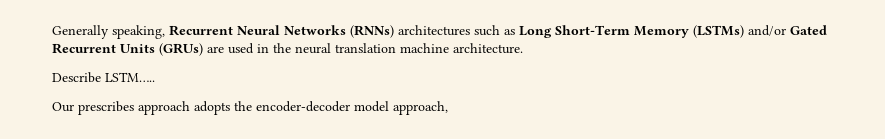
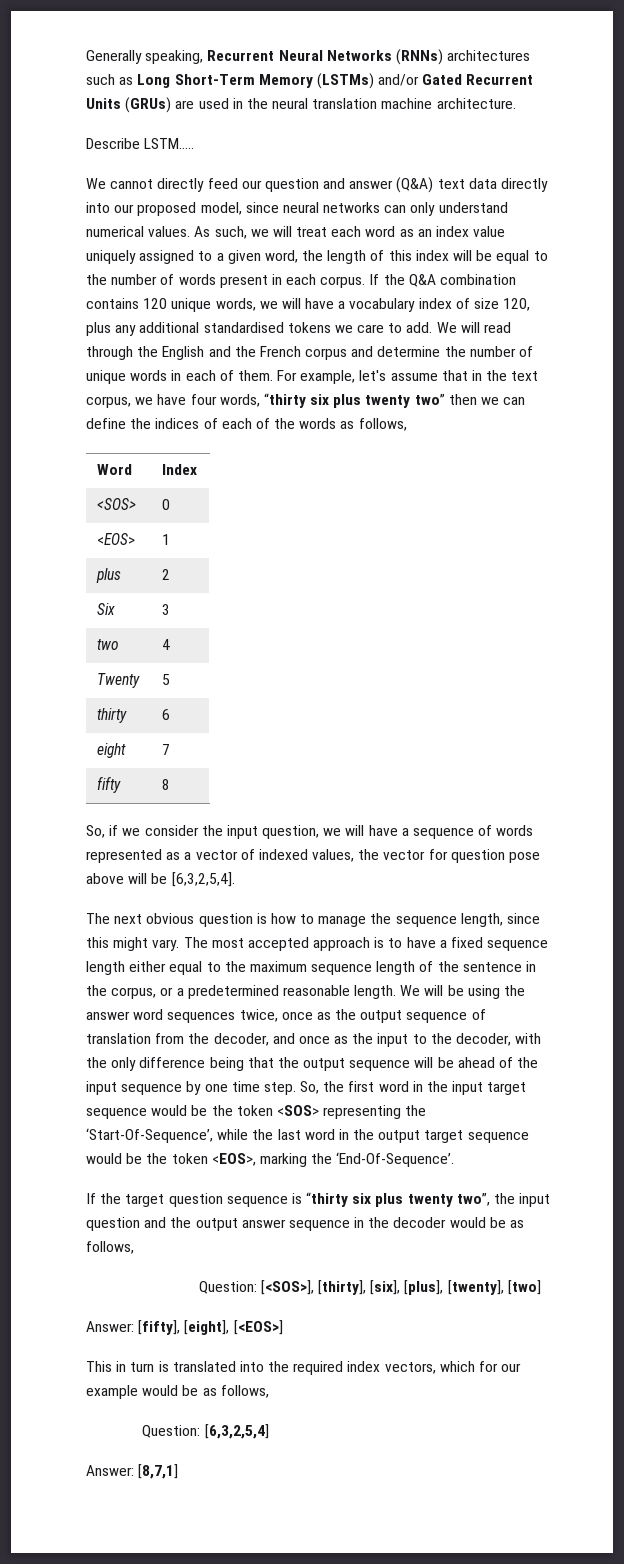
[52,101,448,115] Our prescribes approach adopts the encoder-decoder model approach, -> [86,177,549,193] [86,202,508,216] [86,226,506,239] [86,250,548,264] [86,274,517,288] [86,298,531,312] [86,322,512,336] [86,346,534,360] [86,370,539,384] [86,393,526,408] [86,418,407,431] [97,464,133,475] [162,464,198,475] [97,498,137,510] [162,499,171,510] [97,533,136,545] [162,534,171,545] [96,568,122,583] [162,569,171,580] [97,603,116,615] [162,604,171,615] [97,639,120,650] [162,639,171,650] [97,673,141,688] [162,674,171,685] [97,708,128,723] [162,709,171,720] [97,743,127,758] [162,744,171,755] [97,776,122,793] [162,779,171,790] [86,825,534,839] [86,849,541,863] [86,872,235,887] [86,913,541,927] [86,937,549,951] [86,961,537,975] [86,985,526,999] [86,1009,486,1023] [86,1033,542,1047] [86,1057,539,1071] [86,1081,527,1095] [86,1105,427,1119] [86,1128,529,1143] [86,1152,455,1167] [86,1192,551,1207] [86,1217,525,1231] [86,1241,134,1254] [198,1280,541,1295] [86,1320,283,1335] [86,1361,522,1375] [86,1385,269,1399] [142,1424,269,1439] [86,1464,179,1479] We cannot directly feed our question and answer (Q&A) text data directly into our proposed model, since neural networks can only understand numerical values. As such, we will treat each word as an index value uniquely assigned to a given word, the length of this index will be equal to the number of words present in each corpus. If the Q&A combination contains 120 unique words, we will have a vocabulary index of size 120, plus any additional standardised tokens we care to add. We will read through the English and the French corpus and determine the number of unique words in each of them. For example, let's assume that in the text corpus, we have four words, “thirty six plus twenty two” then we can define the indices of each of the words as follows, // Word | Index // <SOS> | 0 // <EOS> | 1 // plus | 2 // Six | 3 // two | 4 // Twenty | 5 // thirty | 6 // eight | 7 // fifty | 8 // So, if we consider the input question, we will have a sequence of words represented as a vector of indexed values, the vector for question pose above will be [6,3,2,5,4]. // The next obvious question is how to manage the sequence length, since this might vary. The most accepted approach is to have a fixed sequence length either equal to the maximum sequence length of the sentence in the corpus, or a predetermined reasonable length. We will be using the answer word sequences twice, once as the output sequence of translation from the decoder, and once as the input to the decoder, with the only difference being that the output sequence will be ahead of the input sequence by one time step. So, the first word in the input target sequence would be the token <SOS> representing the ‘Start-Of-Sequence’, while the last word in the output target sequence would be the token <EOS>, marking the ‘End-Of-Sequence’. // If the target question sequence is “thirty six plus twenty two”, the input question and the output answer sequence in the decoder would be as follows, // Question: [<SOS>], [thirty], [six], [plus], [twenty], [two] // Answer: [fifty], [eight], [<EOS>] // This in turn is translated into the required index vectors, which for our example would be as follows, // Question: [6,3,2,5,4] // Answer: [8,7,1]

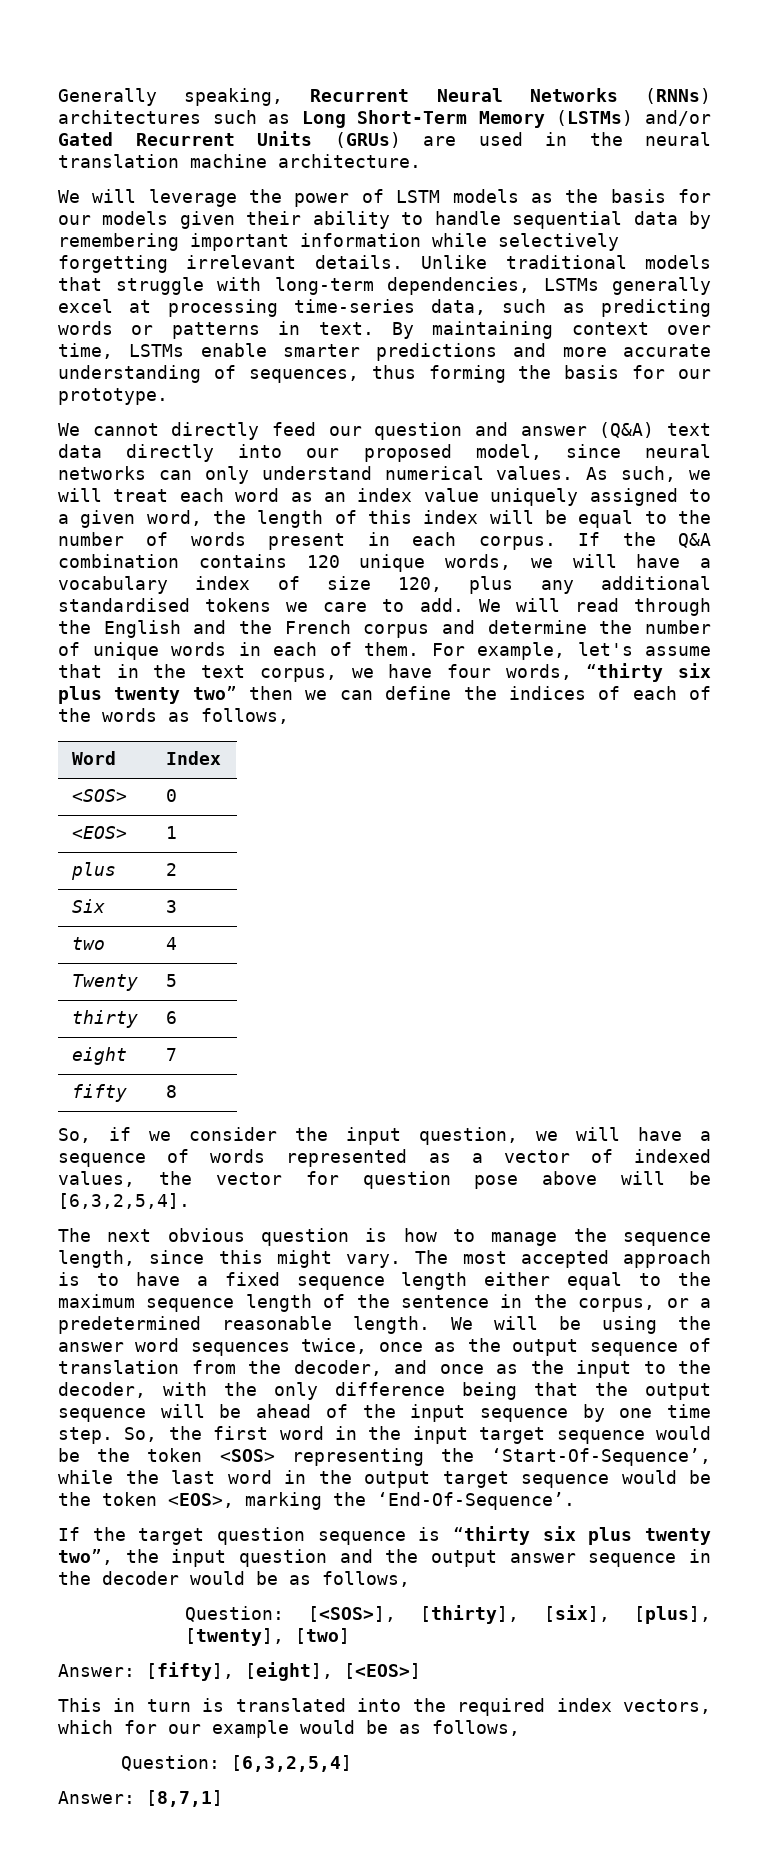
[86,138,195,149] Describe LSTM….. -> [58,189,712,207] [58,211,712,229] [58,233,619,251] [58,255,711,273] [58,277,711,295] [58,299,711,317] [58,321,711,339] [58,343,711,361] [58,365,711,383] [58,388,168,405] We will leverage the power of LSTM models as the basis for our models given their ability to handle sequential data by remembering important information while selectively forgetting irrelevant details. Unlike traditional models that struggle with long-term dependencies, LSTMs generally excel at processing time-series data, such as predicting words or patterns in text. By maintaining context over time, LSTMs enable smarter predictions and more accurate understanding of sequences, thus forming the basis for our prototype.

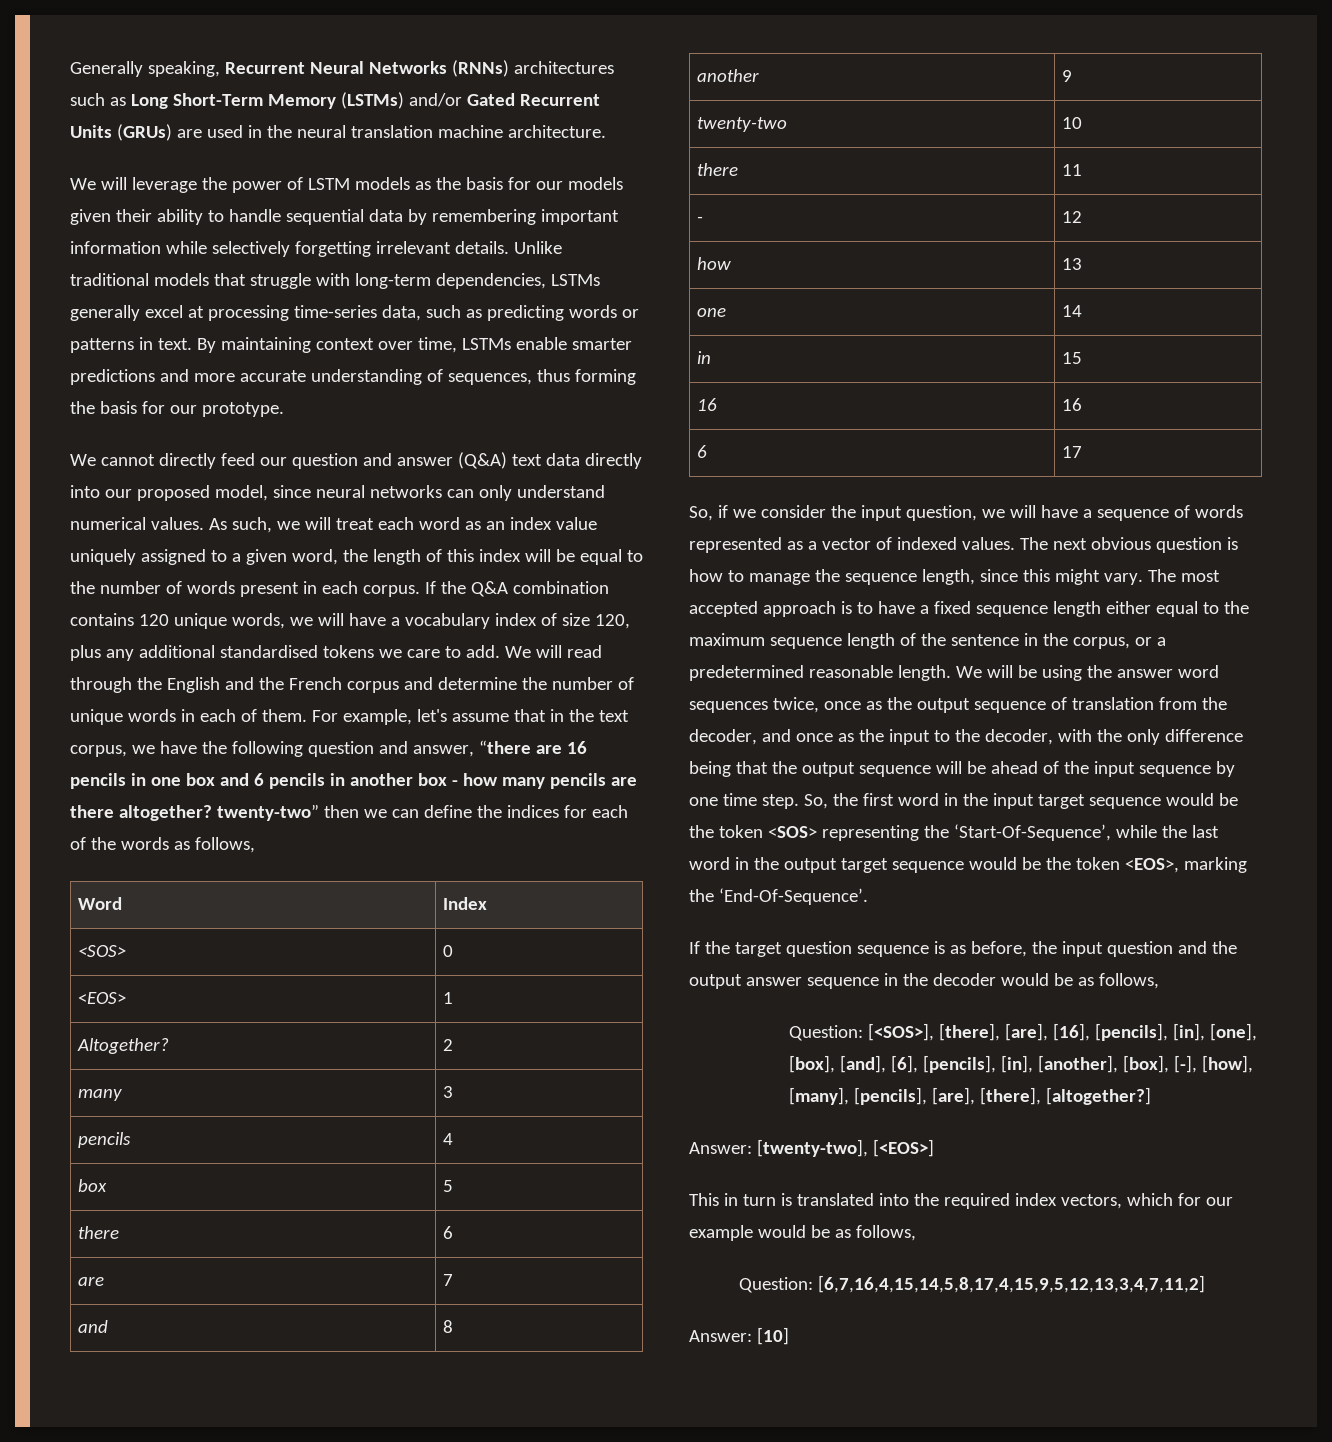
[446,663,711,682] [58,686,237,704] four words, “thirty six plus twenty two” -> [201,740,587,757] [70,773,637,789] [70,804,319,821] the following question and answer, “there are 16 pencils in one box and 6 pencils in another box - how many pencils are there altogether? twenty-two”
[598,686,621,700] of -> [563,805,587,818] for
[70,862,116,880] plus -> [77,1038,170,1054] Altogether?
[71,899,105,913] Six -> [78,1089,123,1101] many
[71,937,105,950] two -> [78,1132,132,1148] pencils
[71,974,138,991] Twenty -> [78,1179,108,1192] box
[71,1010,138,1028] thirty -> [78,1226,120,1239] there
[71,1047,127,1065] eight -> [78,1276,105,1286] are
[71,1084,127,1102] fifty -> [78,1320,109,1333] and
(177, 1091) none -> [697,69,760,82] [1062,70,1073,82] [697,117,788,132] [1062,117,1083,129] [697,163,739,176] [1062,164,1083,176] [697,216,704,223] [1062,211,1083,223] [697,257,732,270] [1062,258,1083,270] [697,308,727,317] [1062,305,1083,317] [697,351,712,364] [1062,352,1083,364] [697,398,718,411] [1062,398,1083,411] [697,445,708,458] [1062,446,1083,458] // another | 9 // twenty-two | 10 // there | 11 // - | 12 // how | 13 // one | 14 // in | 15 // 16 | 16 // 6 | 17
[58,1171,711,1189] [58,1193,190,1209] values, the vector for question pose above will be [6,3,2,5,4]. // -> [961,537,1015,550] values.
[453,1526,711,1545] [58,1549,113,1565] “thirty six plus twenty two”, -> [949,941,1027,957] as before,
[420,1605,711,1624] [184,1628,350,1646] [58,1662,333,1681] [thirty], [six], [plus], [twenty], [two] // Answer: [fifty], [eight], -> [939,1023,1258,1041] [789,1055,1254,1073] [789,1087,1152,1105] [689,1139,868,1157] [there], [are], [16], [pencils], [in], [one], [box], [and], [6], [pencils], [in], [another], [box], [-], [how], [many], [pencils], [are], [there], [altogether?] // Answer: [twenty-two],
[231,1755,353,1772] [58,1790,223,1807] [6,3,2,5,4] // Answer: [8,7,1] -> [818,1275,1206,1293] [689,1327,789,1345] [6,7,16,4,15,14,5,8,17,4,15,9,5,12,13,3,4,7,11,2] // Answer: [10]

